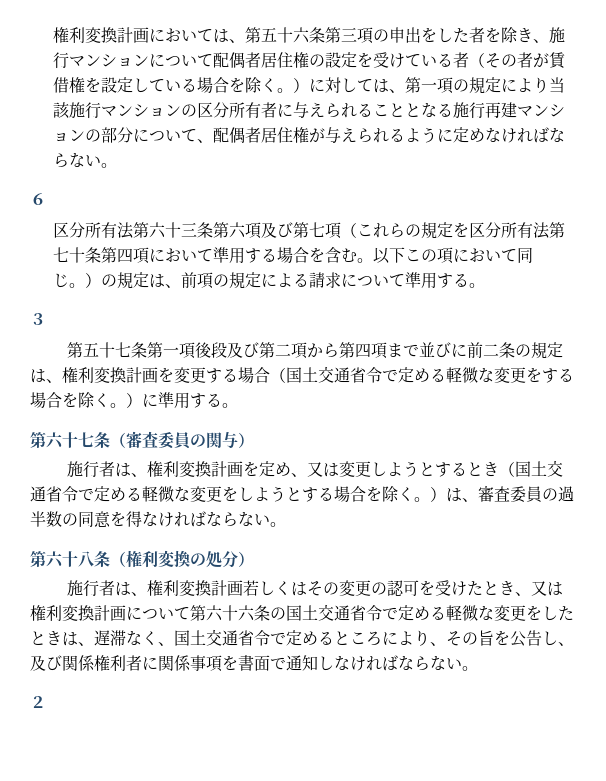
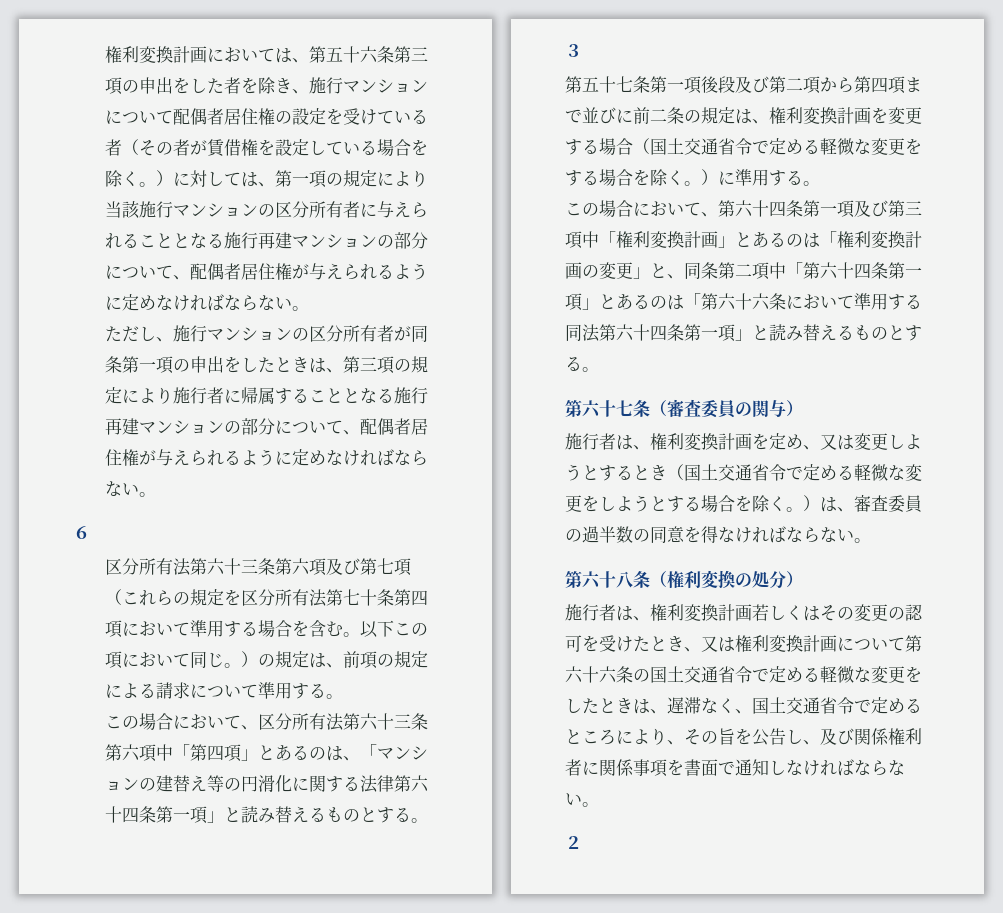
(117, 165) none -> [105,325,429,342] [105,356,429,374] [105,387,429,404] [105,418,429,435] [105,449,429,466] [105,481,157,497] // ただし、施行マンションの区分所有者が同条第一項の申出をしたときは、第三項の規定により施行者に帰属することとなる施行再建マンションの部分について、配偶者居住権が与えられるように定めなければならない。
(485, 285) none -> [105,713,429,731] [105,744,429,762] [105,775,430,793] [105,806,429,824] // この場合において、区分所有法第六十三条第六項中「第四項」とあるのは、「マンションの建替え等の円滑化に関する法律第六十四条第一項」と読み替えるものとする。
(238, 405) none -> [565,200,922,218] [565,231,922,249] [565,262,922,280] [565,293,922,311] [565,324,922,342] [565,356,599,372] // この場合において、第六十四条第一項及び第三項中「権利変換計画」とあるのは「権利変換計画の変更」と、同条第二項中「第六十四条第一項」とあるのは「第六十六条において準用する同法第六十四条第一項」と読み替えるものとする。

